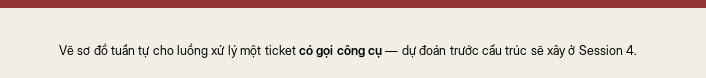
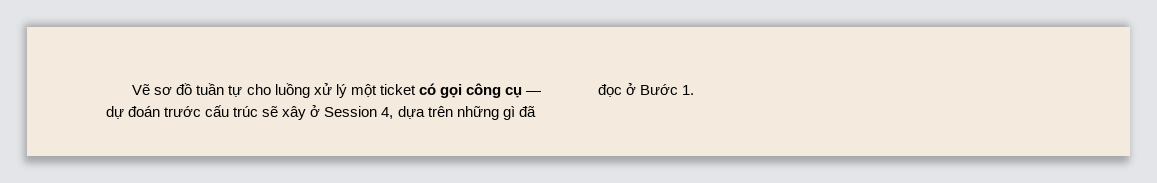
[626,45,638,55] 4. -> [381,106,536,120] [598,83,695,97] 4, dựa trên những gì đã đọc ở Bước 1.

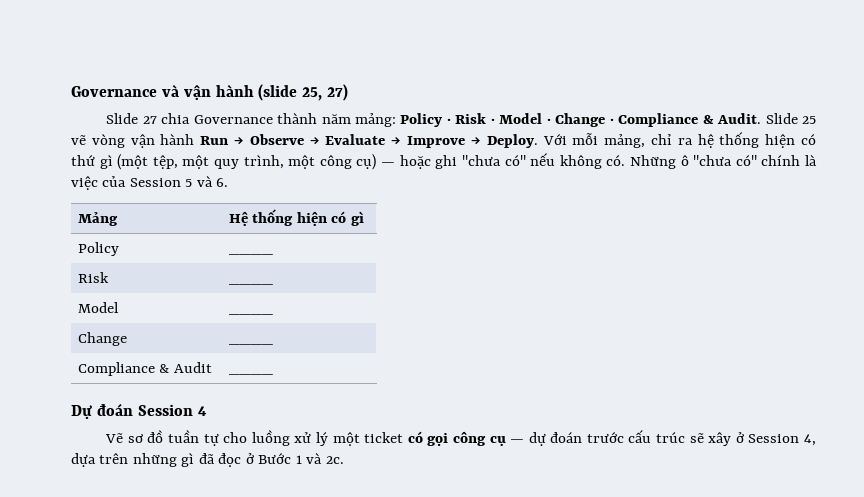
(132, 89) none -> [71,84,349,101] [106,113,816,127] [71,132,817,148] [71,153,817,170] [71,176,229,190] [77,212,118,226] [228,209,364,226] [77,242,119,256] [228,253,273,255] [77,272,109,283] [228,283,273,285] [77,302,119,313] [228,313,273,315] [77,332,127,346] [228,343,273,345] [77,362,212,376] [228,373,273,375] [71,403,207,419] Governance và vận hành (slide 25, 27) // Slide 27 chia Governance thành năm mảng: Policy · Risk · Model · Change · Compliance & Audit. Slide 25 vẽ vòng vận hành Run → Observe → Evaluate → Improve → Deploy. Với mỗi mảng, chỉ ra hệ thống hiện có thứ gì (một tệp, một quy trình, một công cụ) — hoặc ghi "chưa có" nếu không có. Những ô "chưa có" chính là việc của Session 5 và 6. // Mảng | Hệ thống hiện có gì // Policy | ____ // Risk | ____ // Model | ____ // Change | ____ // Compliance & Audit | ____ // Dự đoán Session 4 //
[682,85,695,95] 1. -> [295,453,344,464] 1 và 2c.

